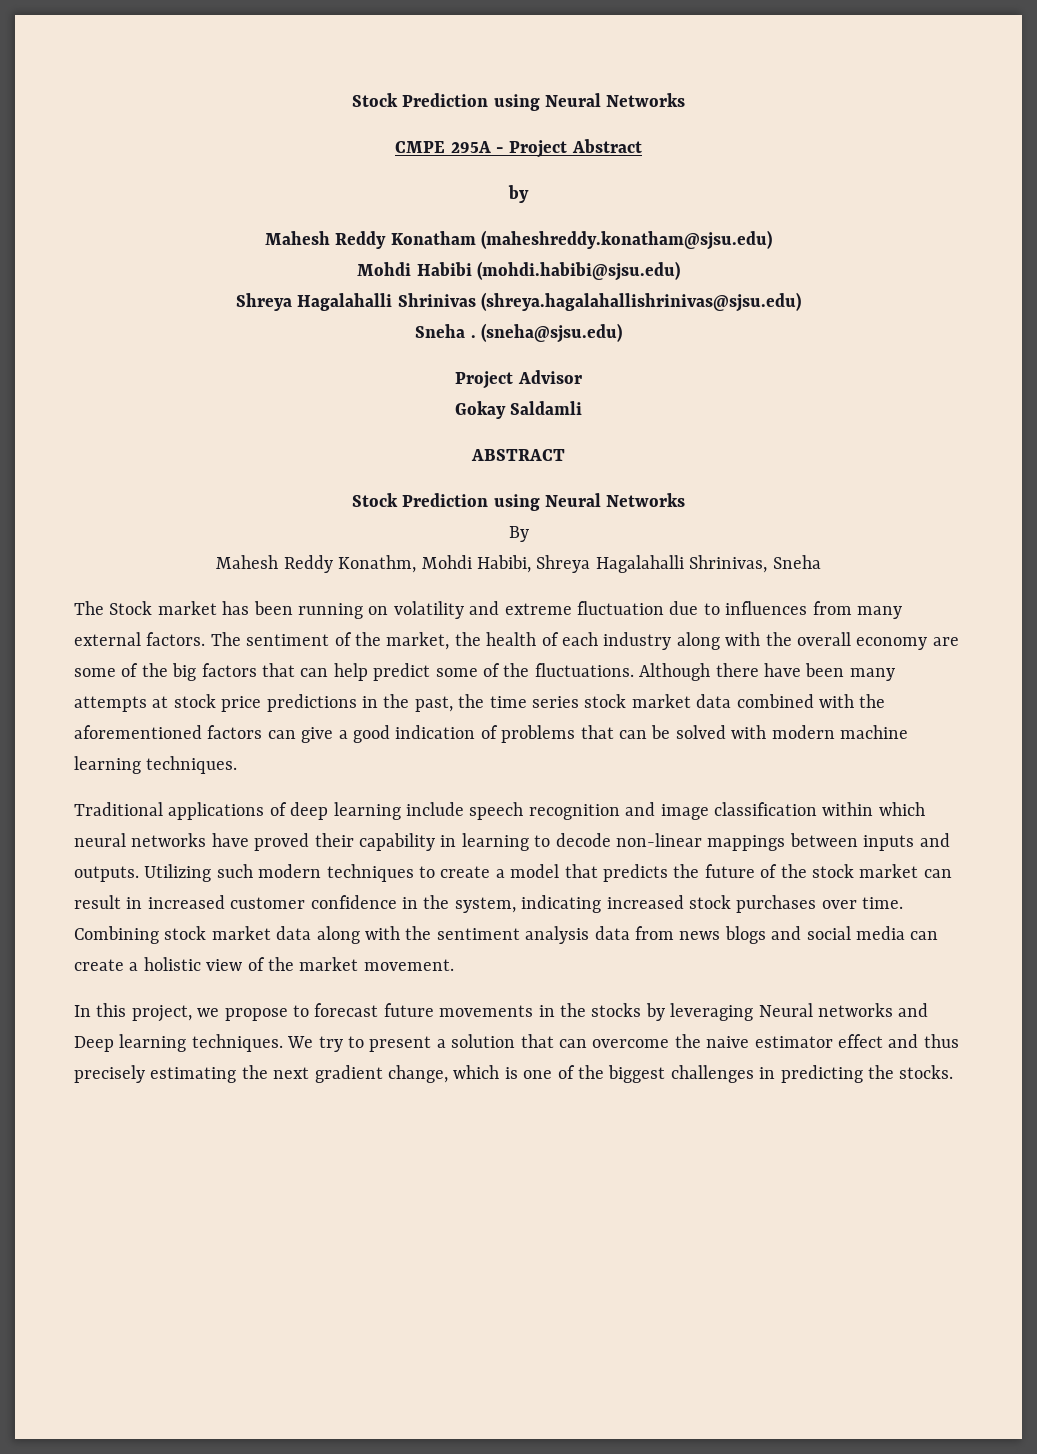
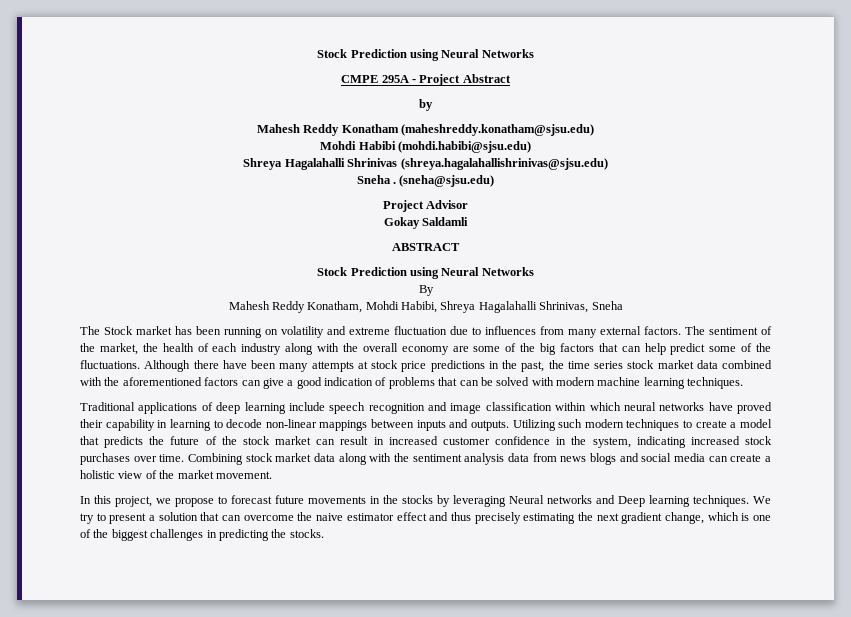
[338,555,417,573] Konathm, -> [307,301,363,313] Konatham,

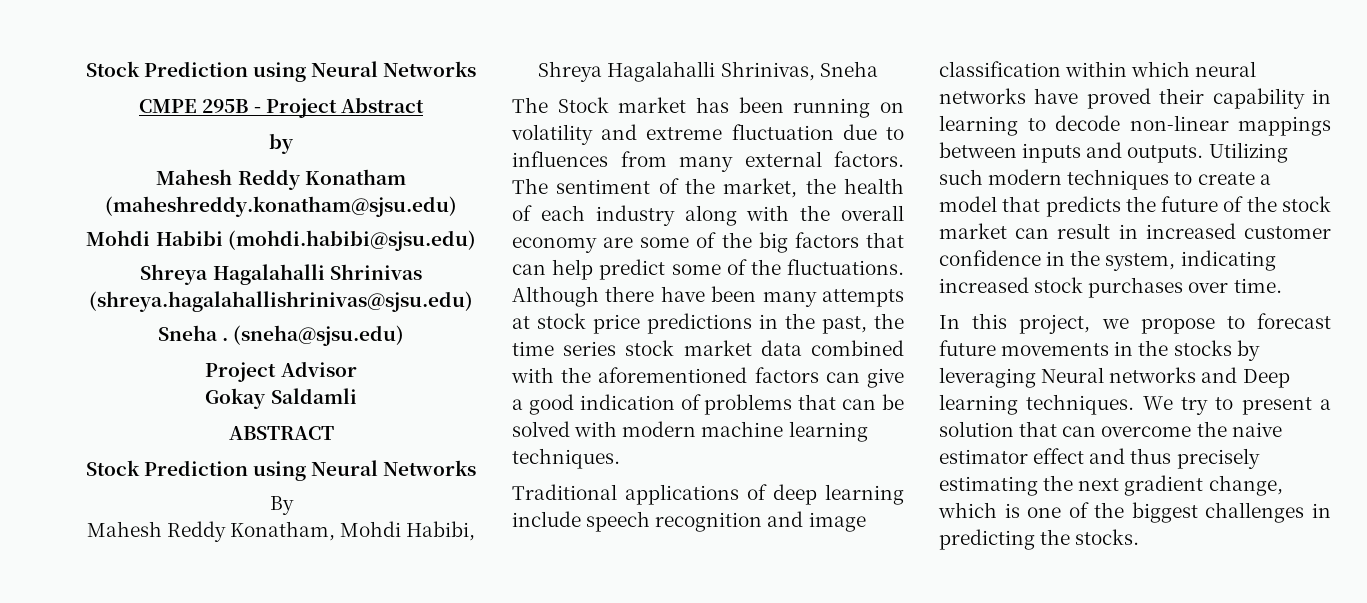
[381,75,409,83] 295A -> [202,99,249,113] 295B
[188,453,771,465] [80,470,272,479] Combining stock market data along with the sentiment analysis data from news blogs and social media can create a holistic view of the market movement. -> (1282, 285) none

